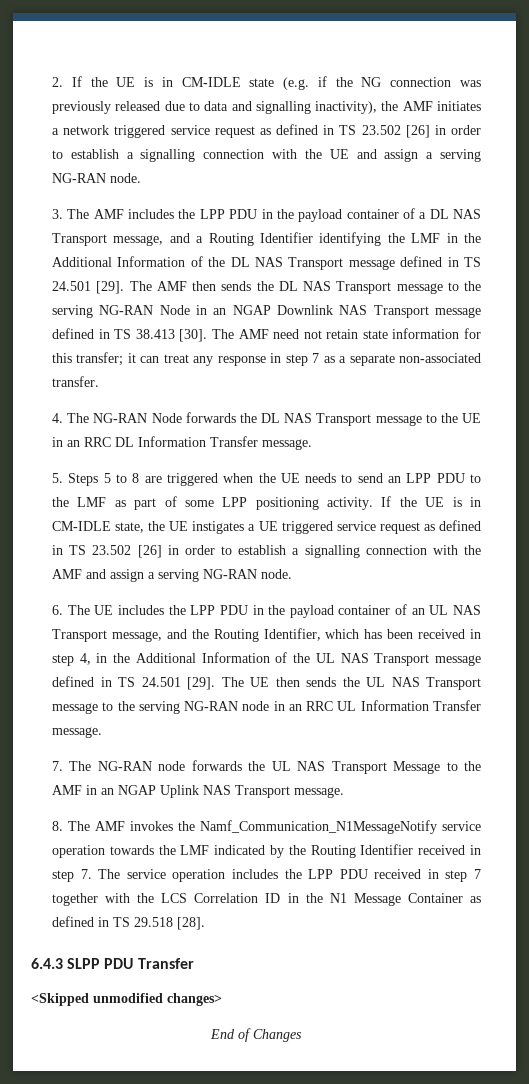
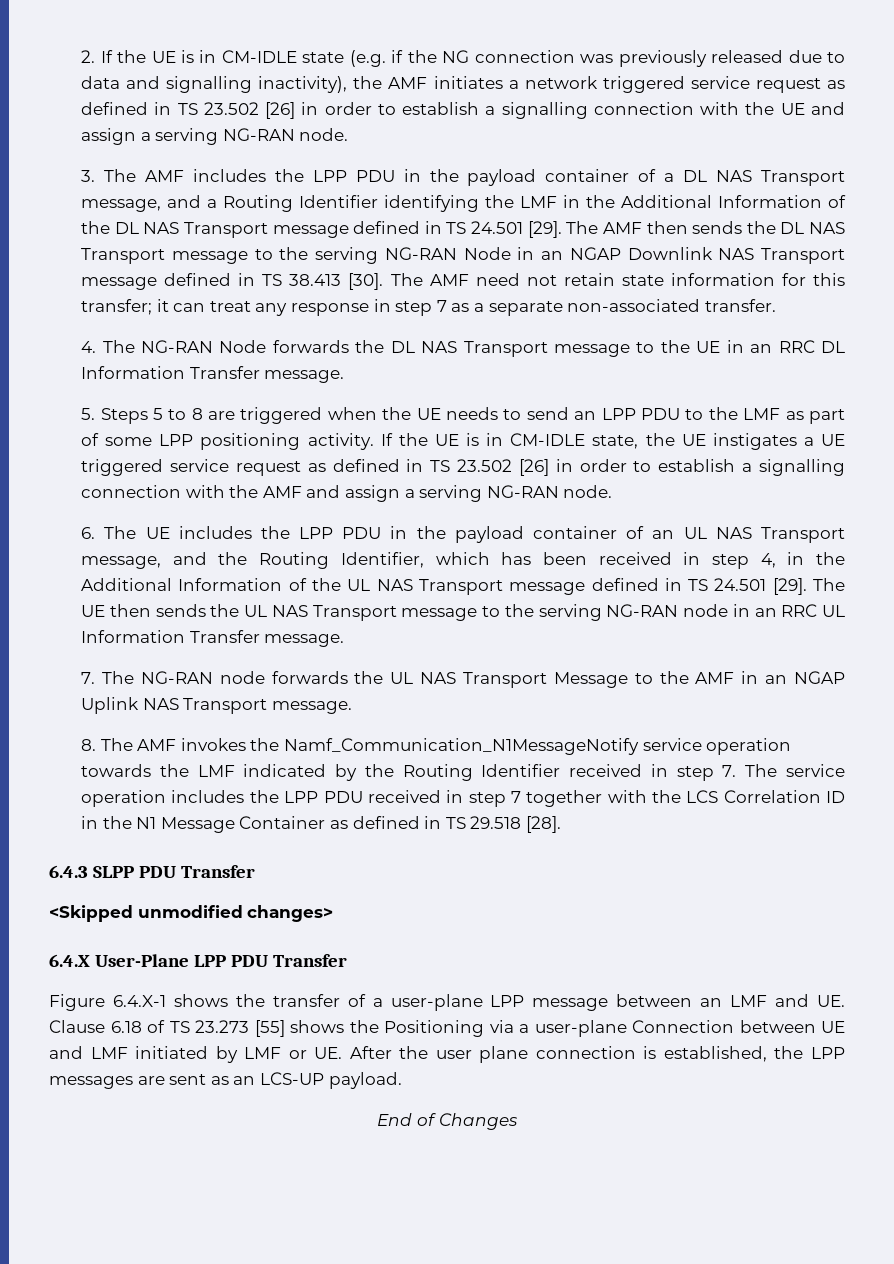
(222, 999) none -> [49,954,347,967] [49,994,846,1011] [49,1020,845,1037] [49,1046,845,1063] [49,1072,402,1089] // 6.4.X User-Plane LPP PDU Transfer // Figure 6.4.X-1 shows the transfer of a user-plane LPP message between an LMF and UE. Clause 6.18 of TS 23.273 [55] shows the Positioning via a user-plane Connection between UE and LMF initiated by LMF or UE. After the user plane connection is established, the LPP messages are sent as an LCS-UP payload.

